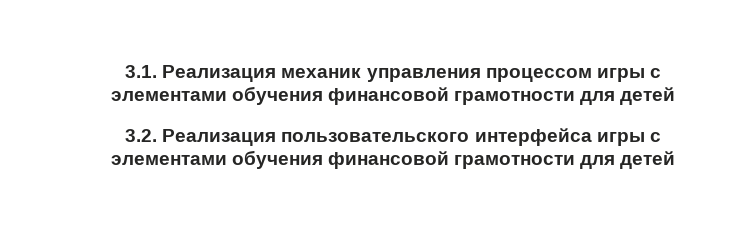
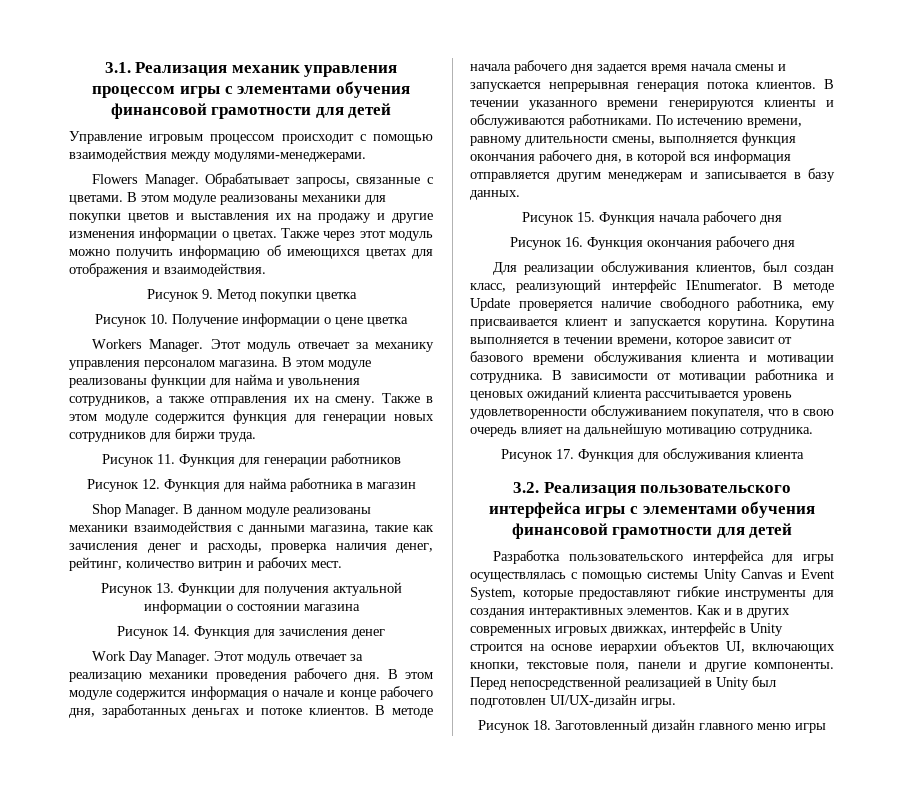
(676, 96) none -> [69,131,433,144] [69,148,366,162] [92,173,433,187] [69,192,386,205] [69,213,433,223] [69,227,433,241] [69,245,433,259] [69,263,266,277] [146,289,357,302] [95,313,408,327] [92,339,434,352] [69,357,371,370] [69,374,360,388] [69,393,433,406] [69,410,434,424] [69,428,256,442] [101,453,401,467] [86,478,416,492] [92,504,372,517] [69,521,434,535] [69,543,433,553] [69,557,342,571] [100,582,402,596] [143,600,360,614] [117,626,385,639] [92,651,364,664] [69,668,433,682] [69,686,433,700] [69,704,434,718] [470,60,786,74] [470,79,834,92] [470,100,834,110] [470,114,802,128] [470,132,796,146] [470,150,791,164] [470,168,835,182] [470,190,520,200] [522,211,782,225] [509,236,795,250] [493,261,834,275] [470,279,834,293] [470,297,835,311] [470,316,835,329] [470,337,792,347] [470,351,834,365] [470,369,834,383] [470,387,792,401] [470,405,834,419] [470,423,813,437] [501,448,804,462] // Управление игровым процессом происходит с помощью взаимодействия между модулями-менеджерами. // Flowers Manager. Обрабатывает запросы, связанные с цветами. В этом модуле реализованы механики для покупки цветов и выставления их на продажу и другие изменения информации о цветах. Также через этот модуль можно получить информацию об имеющихся цветах для отображения и взаимодействия. // Рисунок 9. Метод покупки цветка // Рисунок 10. Получение информации о цене цветка // Workers Manager. Этот модуль отвечает за механику управления персоналом магазина. В этом модуле реализованы функции для найма и увольнения сотрудников, а также отправления их на смену. Также в этом модуле содержится функция для генерации новых сотрудников для биржи труда. // Рисунок 11. Функция для генерации работников // Рисунок 12. Функция для найма работника в магазин // Shop Manager. В данном модуле реализованы механики взаимодействия с данными магазина, такие как зачисления денег и расходы, проверка наличия денег, рейтинг, количество витрин и рабочих мест. // Рисунок 13. Функции для получения актуальной информации о состоянии магазина // Рисунок 14. Функция для зачисления денег // Work Day Manager. Этот модуль отвечает за реализацию механики проведения рабочего дня. В этом модуле содержится информация о начале и конце рабочего дня, заработанных деньгах и потоке клиентов. В методе начала рабочего дня задается время начала смены и запускается непрерывная генерация потока клиентов. В течении указанного времени генерируются клиенты и обслуживаются работниками. По истечению времени, равному длительности смены, выполняется функция окончания рабочего дня, в которой вся информация отправляется другим менеджерам и записывается в базу данных. // Рисунок 15. Функция начала рабочего дня // Рисунок 16. Функция окончания рабочего дня // Для реализации обслуживания клиентов, был создан класс, реализующий интерфейс IEnumerator. В методе Update проверяется наличие свободного работника, ему присваивается клиент и запускается корутина. Корутина выполняется в течении времени, которое зависит от базового времени обслуживания клиента и мотивации сотрудника. В зависимости от мотивации работника и ценовых ожиданий клиента рассчитывается уровень удовлетворенности обслуживанием покупателя, что в свою очередь влияет на дальнейшую мотивацию сотрудника. // Рисунок 17. Функция для обслуживания клиента
(676, 160) none -> [493,550,834,564] [470,569,834,582] [470,586,834,600] [470,605,790,618] [470,622,783,636] [470,640,835,654] [470,662,834,672] [470,676,776,690] [470,694,676,708] [478,719,826,733] // Разработка пользовательского интерфейса для игры осуществлялась с помощью системы Unity Canvas и Event System, которые предоставляют гибкие инструменты для создания интерактивных элементов. Как и в других современных игровых движках, интерфейс в Unity строится на основе иерархии объектов UI, включающих кнопки, текстовые поля, панели и другие компоненты. Перед непосредственной реализацией в Unity был подготовлен UI/UX-дизайн игры. // Рисунок 18. Заготовленный дизайн главного меню игры

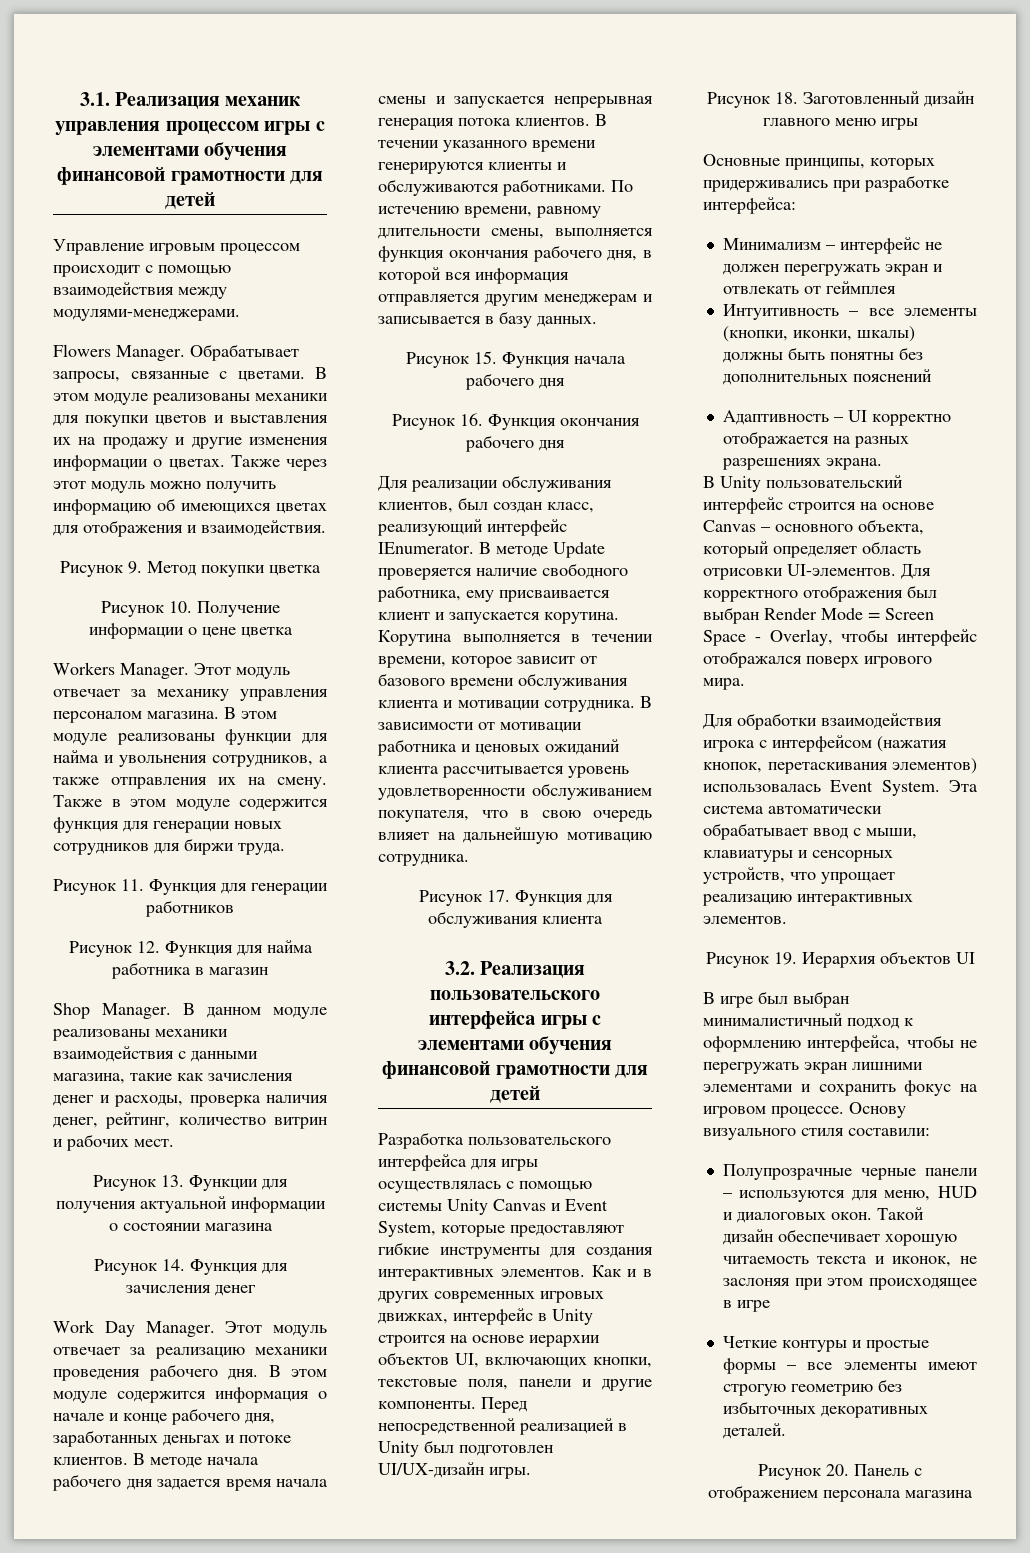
(826, 728) none -> [703,154,935,170] [703,175,949,192] [703,197,796,214] [722,237,942,254] [722,264,943,276] [722,281,896,294] [722,304,977,320] [722,326,915,342] [722,347,923,363] [722,369,932,385] [722,410,951,426] [722,431,909,448] [721,458,882,470] [703,475,903,492] [703,497,934,514] [703,519,924,535] [703,541,921,558] [703,564,931,580] [703,585,937,602] [703,607,934,624] [703,629,977,646] [703,651,932,668] [703,678,745,690] [703,713,942,730] [703,735,947,752] [703,758,977,774] [703,780,978,796] [703,806,882,814] [703,823,917,840] [703,850,893,862] [703,867,895,884] [702,894,913,906] [703,916,787,924] [705,951,975,968] [703,991,850,1008] [703,1013,913,1029] [703,1035,977,1052] [703,1062,923,1074] [703,1080,978,1096] [703,1102,906,1118] [703,1128,930,1140] [722,1164,978,1180] [722,1186,977,1202] [722,1207,924,1223] [722,1229,957,1246] [722,1256,977,1267] [722,1278,977,1290] [722,1300,770,1312] [722,1336,929,1352] [722,1358,977,1374] [722,1379,902,1396] [722,1401,928,1418] [722,1423,786,1439] [758,1464,922,1480] [708,1485,973,1502] // Основные принципы, которых придерживались при разработке интерфейса: // Минимализм – интерфейс не должен перегружать экран и отвлекать от геймплея // Интуитивность – все элементы (кнопки, иконки, шкалы) должны быть понятны без дополнительных пояснений // Адаптивность – UI корректно отображается на разных разрешениях экрана. // В Unity пользовательский интерфейс строится на основе Canvas – основного объекта, который определяет область отрисовки UI-элементов. Для корректного отображения был выбран Render Mode = Screen Space - Overlay, чтобы интерфейс отображался поверх игрового мира. // Для обработки взаимодействия игрока с интерфейсом (нажатия кнопок, перетаскивания элементов) использовалась Event System. Эта система автоматически обрабатывает ввод с мыши, клавиатуры и сенсорных устройств, что упрощает реализацию интерактивных элементов. // Рисунок 19. Иерархия объектов UI // В игре был выбран минималистичный подход к оформлению интерфейса, чтобы не перегружать экран лишними элементами и сохранить фокус на игровом процессе. Основу визуального стиля составили: // Полупрозрачные черные панели – используются для меню, HUD и диалоговых окон. Такой дизайн обеспечивает хорошую читаемость текста и иконок, не заслоняя при этом происходящее в игре // Четкие контуры и простые формы – все элементы имеют строгую геометрию без избыточных декоративных деталей. // Рисунок 20. Панель с отображением персонала магазина

